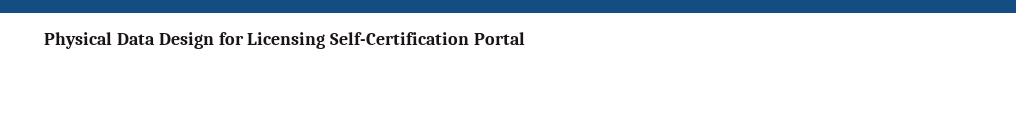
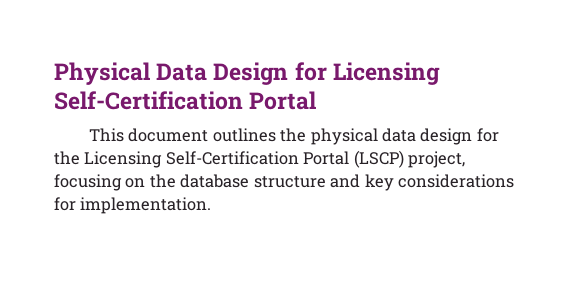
(526, 38) none -> [88,128,499,145] [54,150,466,168] [54,174,515,191] [54,197,212,214] // This document outlines the physical data design for the Licensing Self-Certification Portal (LSCP) project, focusing on the database structure and key considerations for implementation.

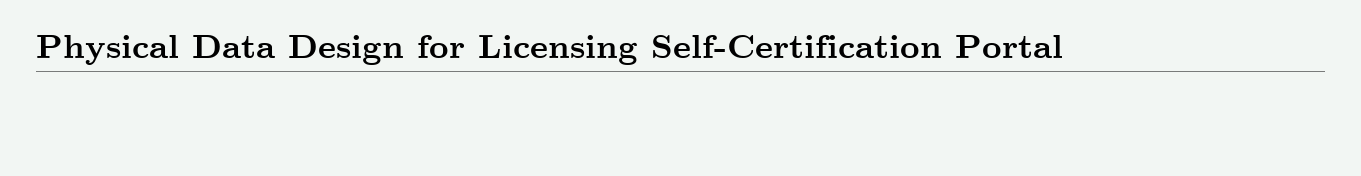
[88,128,499,145] [54,150,466,168] [54,174,515,191] [54,197,212,214] // This document outlines the physical data design for the Licensing Self-Certification Portal (LSCP) project, focusing on the database structure and key considerations for implementation. -> (1063, 46) none

